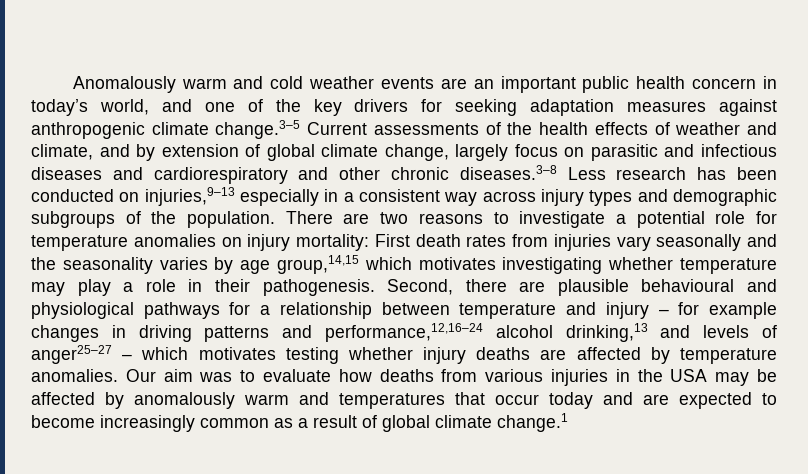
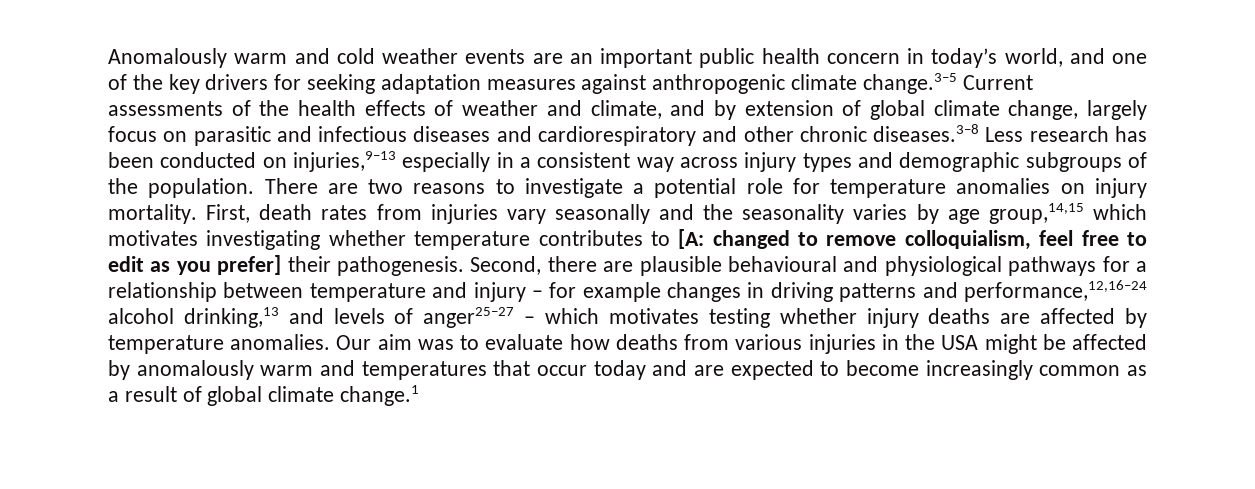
[296,234,410,251] mortality: First -> [108,204,251,224] mortality. First,
[31,279,203,296] may play a role in -> [538,229,1147,250] [108,255,282,275] contributes to [A: changed to remove colloquialism, feel free to edit as you prefer]
[715,372,750,386] may -> [984,334,1037,354] might

